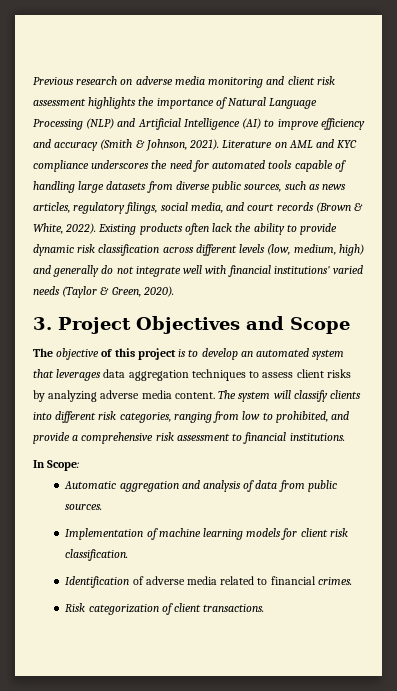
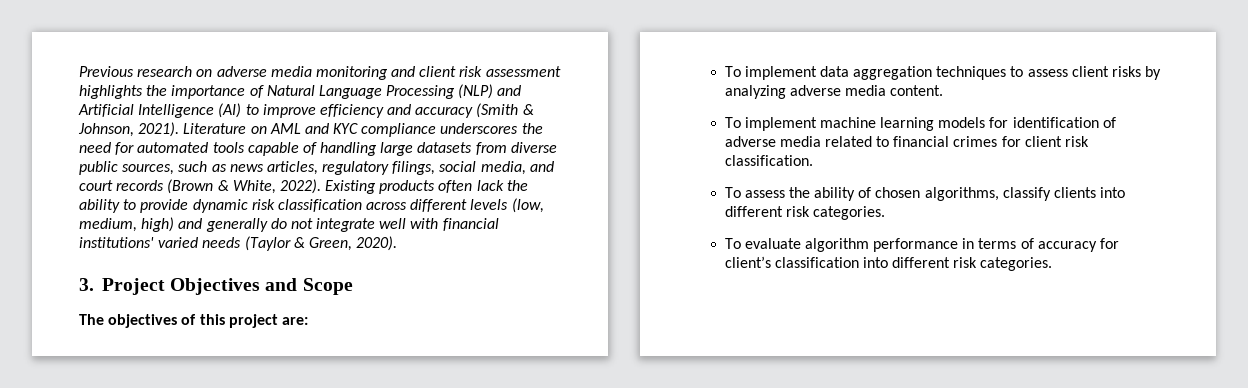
[56,348,100,360] objective -> [108,314,178,328] objectives
[178,348,345,360] [33,369,102,381] is to develop an automated system that leverages -> [281,317,308,325] [724,66,817,80] are: // To implement
[218,390,362,402] [33,411,350,423] [33,432,345,444] [33,460,80,471] [64,480,337,492] [65,504,103,510] [65,528,348,540] [65,549,129,561] [65,576,130,588] The system will classify clients into different risk categories, ranging from low to prohibited, and provide a comprehensive risk assessment to financial institutions. // In Scope: // Automatic aggregation and analysis of data from public sources. // Implementation of machine learning models for client risk classification. // Identification -> [724,117,1099,131] // To implement machine learning models for identification
[317,577,352,585] [65,603,265,615] crimes. // Risk categorization of client transactions. -> [953,136,1089,147] [724,155,813,166] [724,187,1126,201] [724,206,885,220] [724,238,1119,252] [724,256,1053,271] crimes for client risk classification. // To assess the ability of chosen algorithms, classify clients into different risk categories. // To evaluate algorithm performance in terms of accuracy for client’s classification into different risk categories.

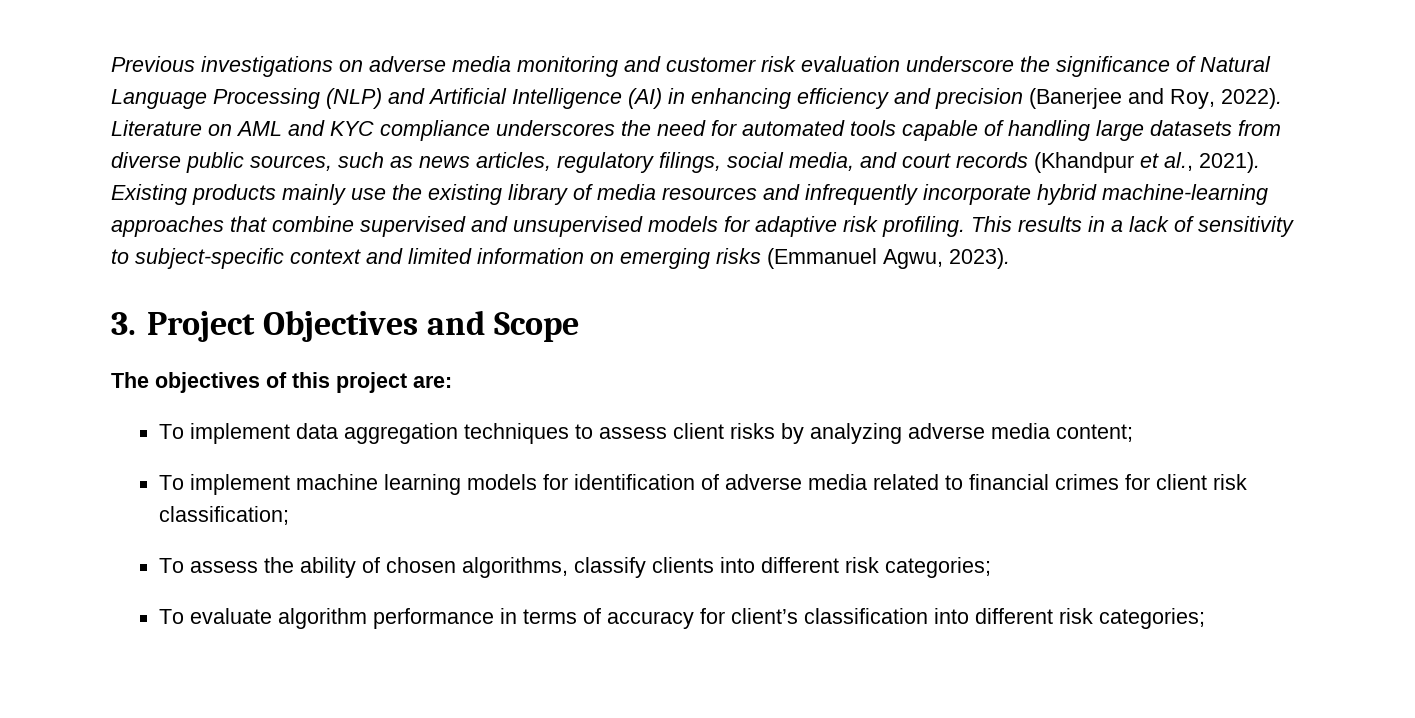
[137,66,193,77] research -> [201,56,333,77] investigations
[419,66,561,77] [79,85,246,99] client risk assessment highlights the importance -> [666,56,1170,77] customer risk evaluation underscore the significance
[245,103,534,118] [78,122,180,137] to improve efficiency and accuracy (Smith & Johnson, 2021). -> [668,88,1282,109] in enhancing efficiency and precision (Banerjee and Roy, 2022).
[167,179,528,194] [79,198,544,213] [79,217,499,232] [79,236,398,251] (Brown & White, 2022). Existing products often lack the ability to provide dynamic risk classification across different levels (low, medium, high) and generally do not integrate well with financial institutions' varied needs (Taylor & Green, 2020). -> [1034,152,1260,173] [111,184,1268,205] [111,216,1294,237] [111,248,1010,269] (Khandpur et al., 2021). Existing products mainly use the existing library of media resources and infrequently incorporate hybrid machine-learning approaches that combine supervised and unsupervised models for adaptive risk profiling. This results in a lack of sensitivity to subject-specific context and limited information on emerging risks (Emmanuel Agwu, 2023).
[890,85,944,96] content. -> [1056,424,1134,442] content;
[724,155,813,166] classification. -> [159,506,290,525] classification;
[812,206,885,220] categories. -> [885,557,992,578] categories;
[980,257,1053,271] categories. -> [1099,608,1206,629] categories;

